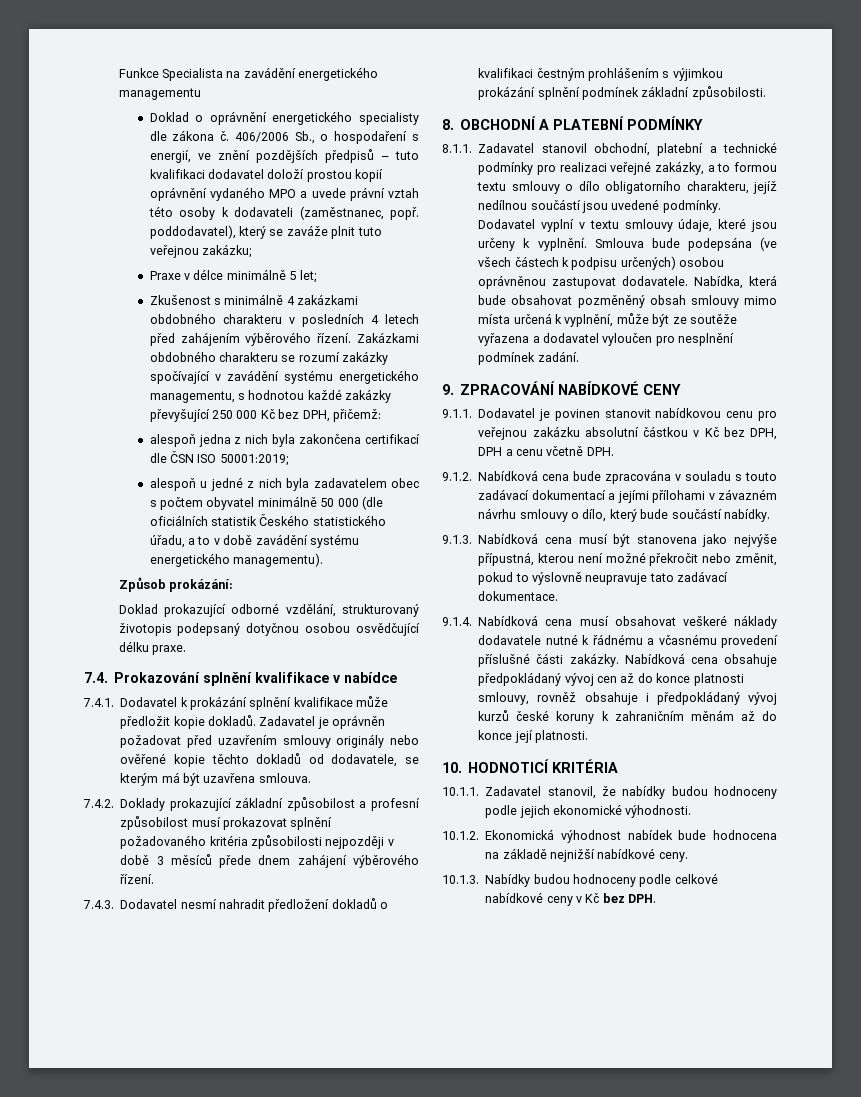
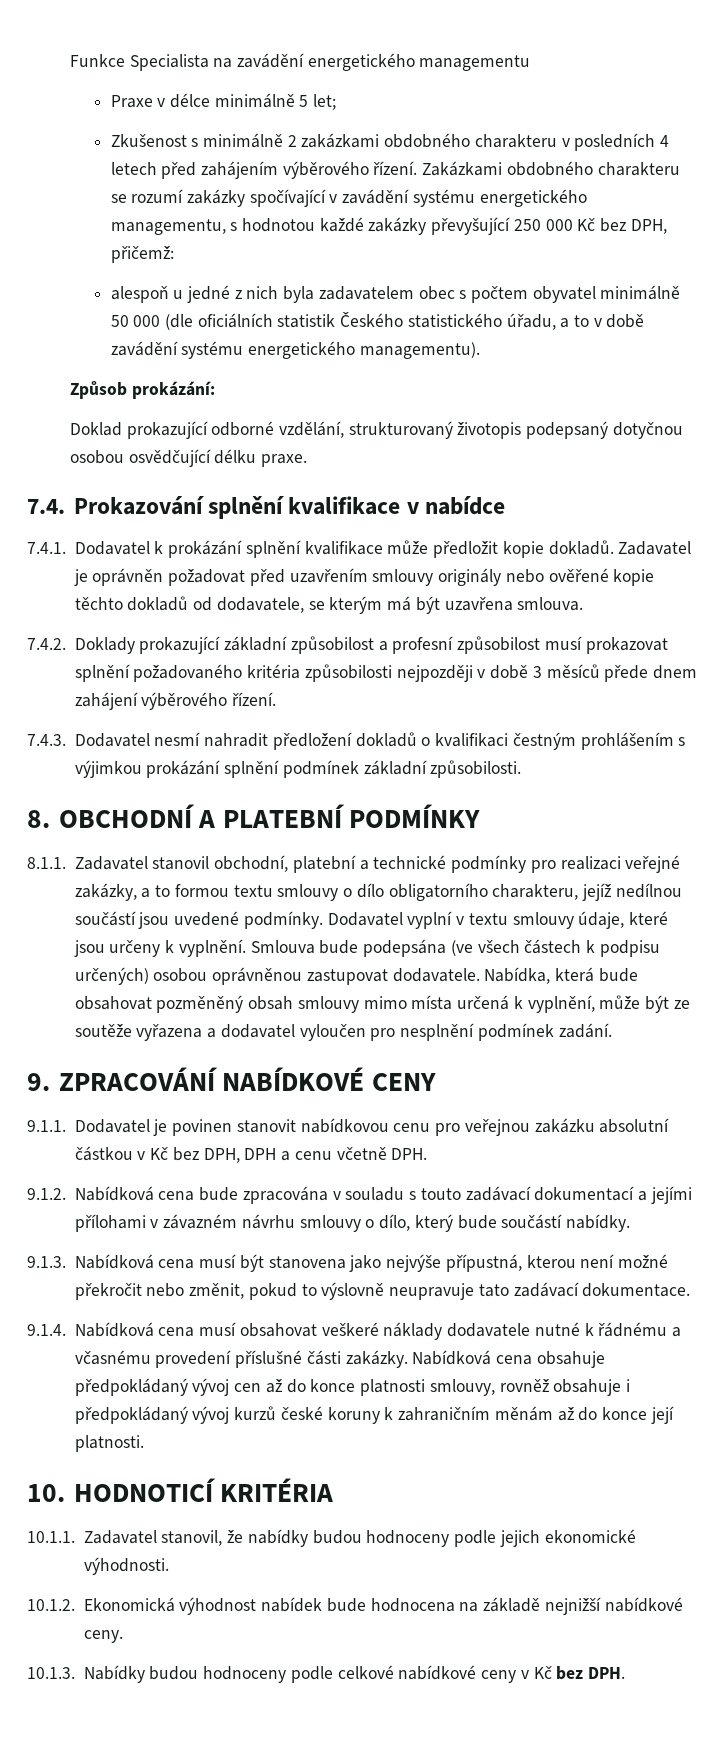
[149,111,419,125] [149,130,419,144] [149,149,420,163] [149,169,384,182] [149,187,419,201] [148,206,419,220] [149,225,382,239] [149,244,252,258] // Doklad o oprávnění energetického specialisty dle zákona č. 406/2006 Sb., o hospodaření s energií, ve znění pozdějších předpisů – tuto kvalifikaci dodavatel doloží prostou kopií oprávnění vydaného MPO a uvede právní vztah této osoby k dodavateli (zaměstnanec, popř. poddodavatel), který se zaváže plnit tuto veřejnou zakázku; -> (531, 63) none
[286,296,295,305] 4 -> [287,135,297,147] 2
[149,434,420,447] [149,451,288,466] // alespoň jedna z nich byla zakončena certifikací dle ČSN ISO 50001:2019; -> (174, 254) none

